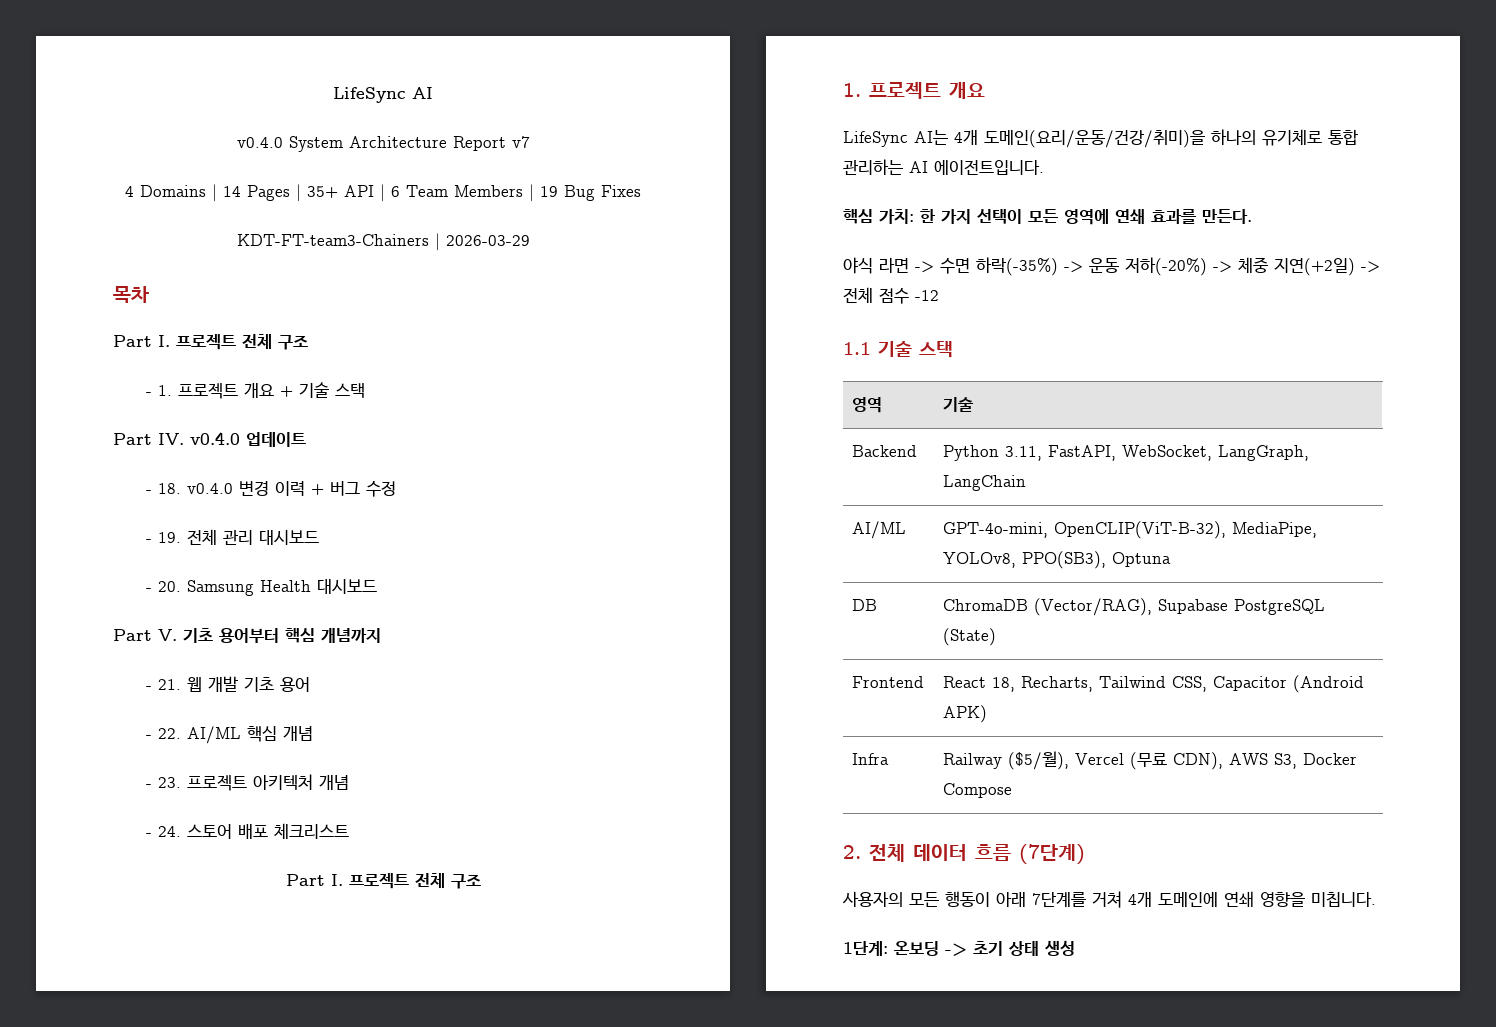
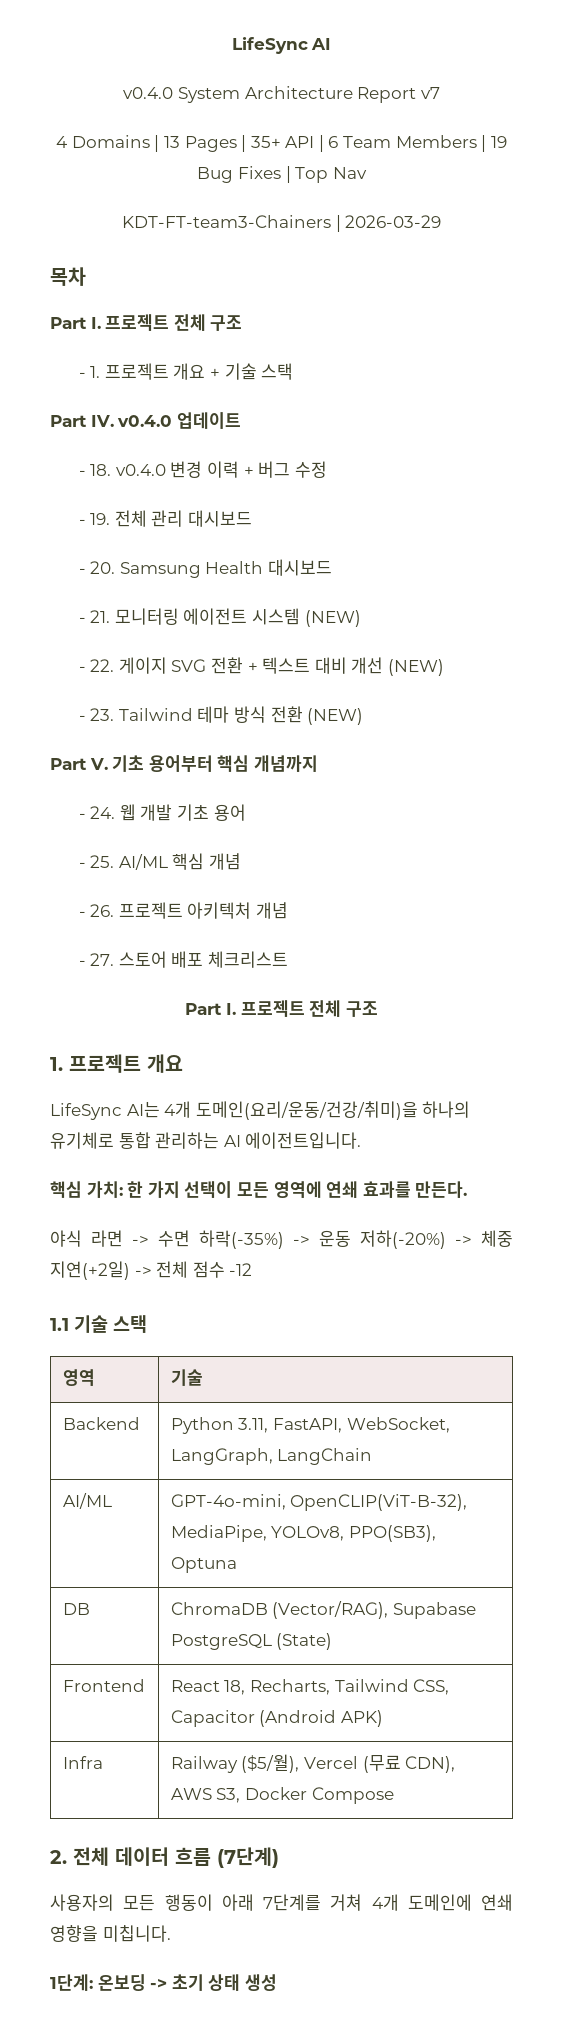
[223,186,241,197] 14 -> [163,136,180,148] 13
(641, 191) none -> [285,166,367,183] | Top Nav
(377, 586) none -> [78,608,361,627] [78,657,445,676] [78,706,364,725] // - 21. 모니터링 에이전트 시스템 (NEW) // - 22. 게이지 SVG 전환 + 텍스트 대비 개선 (NEW) // - 23. Tailwind 테마 방식 전환 (NEW)
[157,679,181,690] 21. -> [90,806,116,819] 24.
[157,728,181,739] 22. -> [90,855,115,868] 25.
[157,777,181,788] 23. -> [90,904,115,917] 26.
[157,826,181,837] 24. -> [90,953,115,966] 27.

